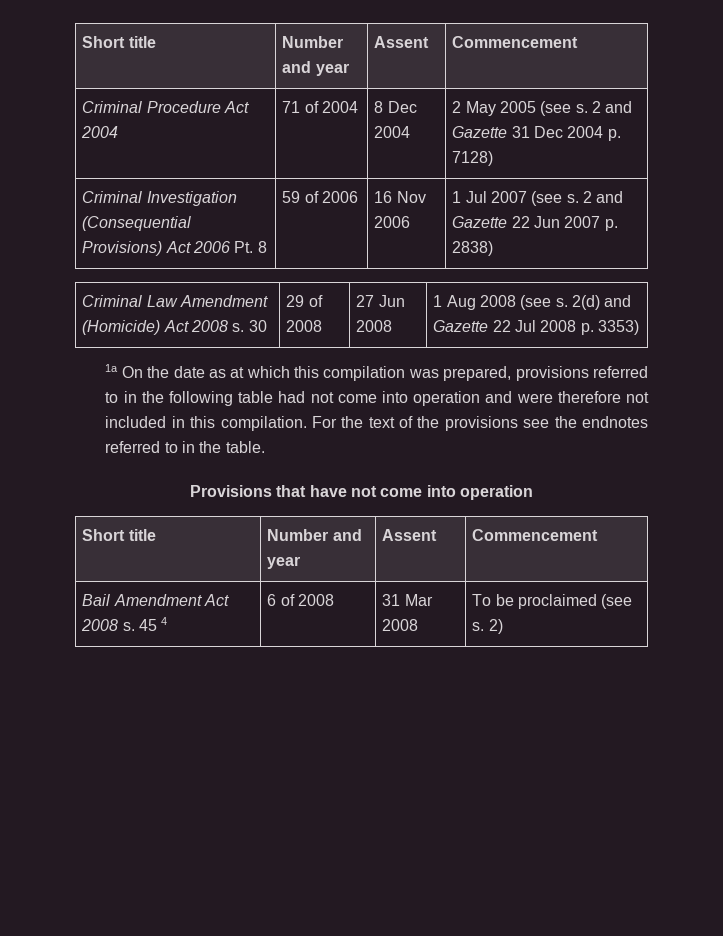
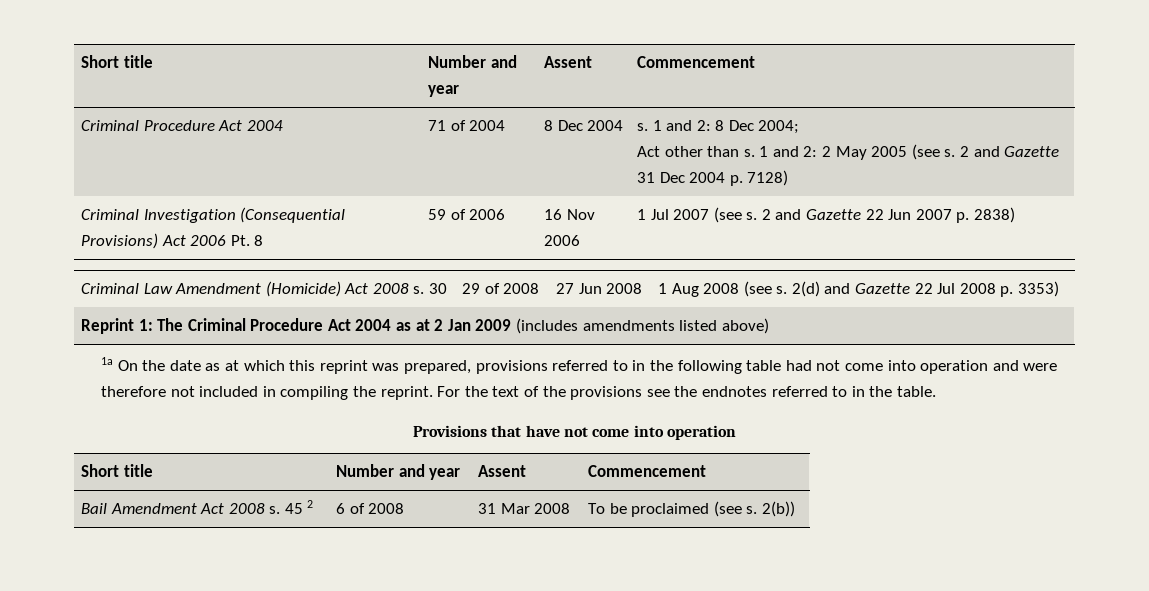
(411, 132) none -> [636,120,800,134] [636,146,818,157] s. 1 and 2: 8 Dec 2004; // Act other than s. 1 and 2:
(639, 327) none -> [80,318,769,334] // Reprint 1: The Criminal Procedure Act 2004 as at 2 Jan 2009 (includes amendments listed above)
[323,366,406,381] compilation -> [319,360,368,374] reprint
[190,416,307,431] this compilation. -> [280,386,433,400] compiling the reprint.
[161,617,168,625] 4 -> [307,500,314,508] 2
[488,619,503,634] 2) -> [761,501,795,517] 2(b))

